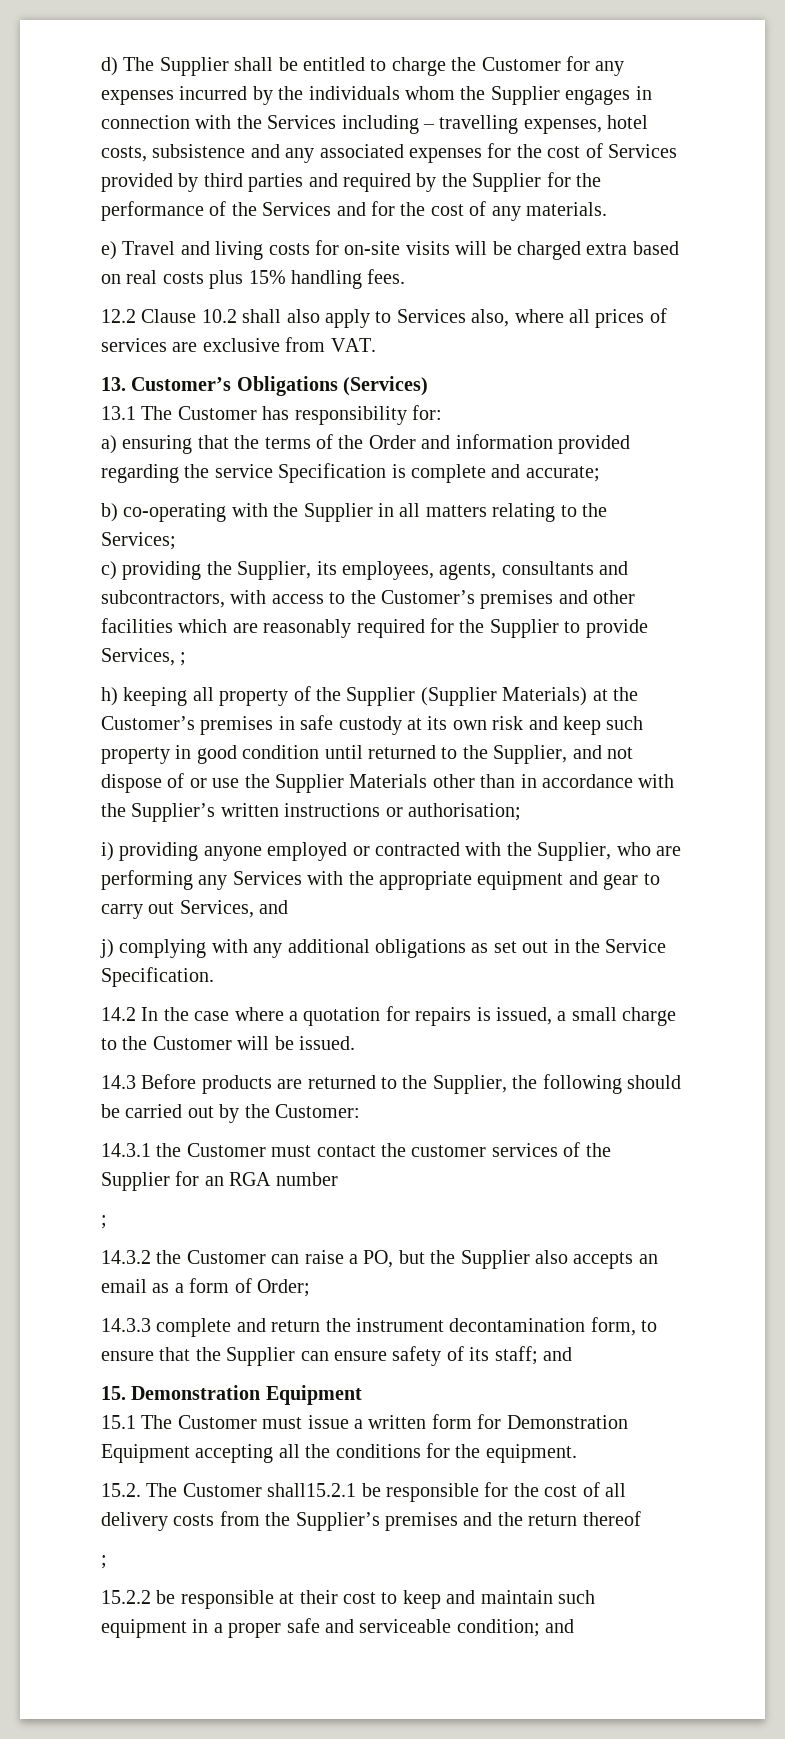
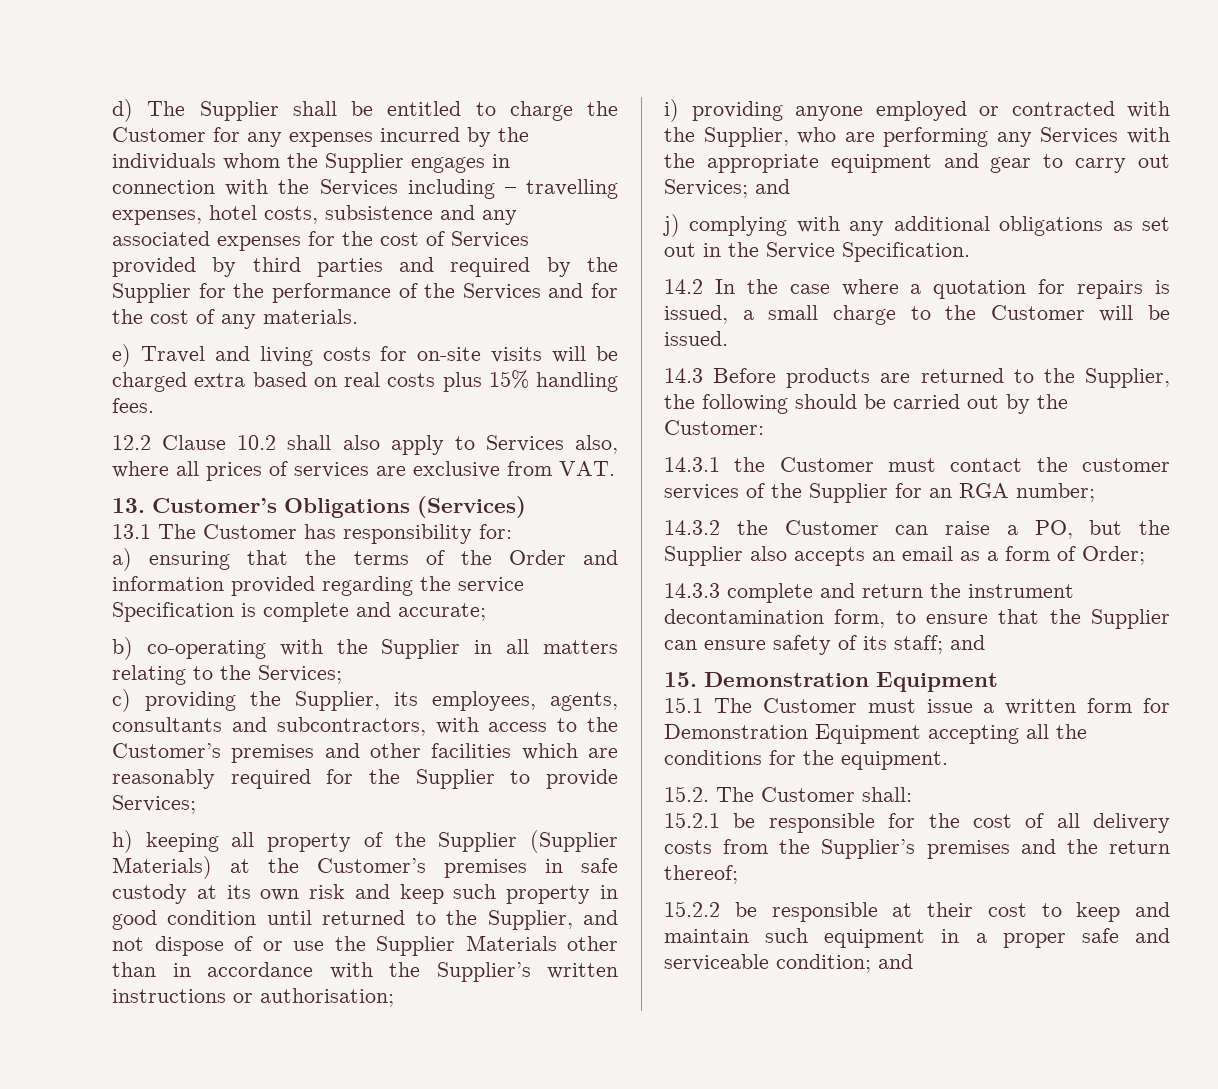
[101,648,187,666] Services, ; -> [112,795,196,814] Services;
[179,900,254,918] Services, -> [664,179,748,198] Services;
[275,1172,338,1186] [101,1215,107,1229] number // ; -> [1016,483,1095,502] number;
[267,1483,357,1497] shall15.2.1 -> [862,787,912,802] [664,812,720,828] shall: // 15.2.1
[582,1511,641,1526] [101,1555,107,1569] thereof // ; -> [664,865,738,884] thereof;

